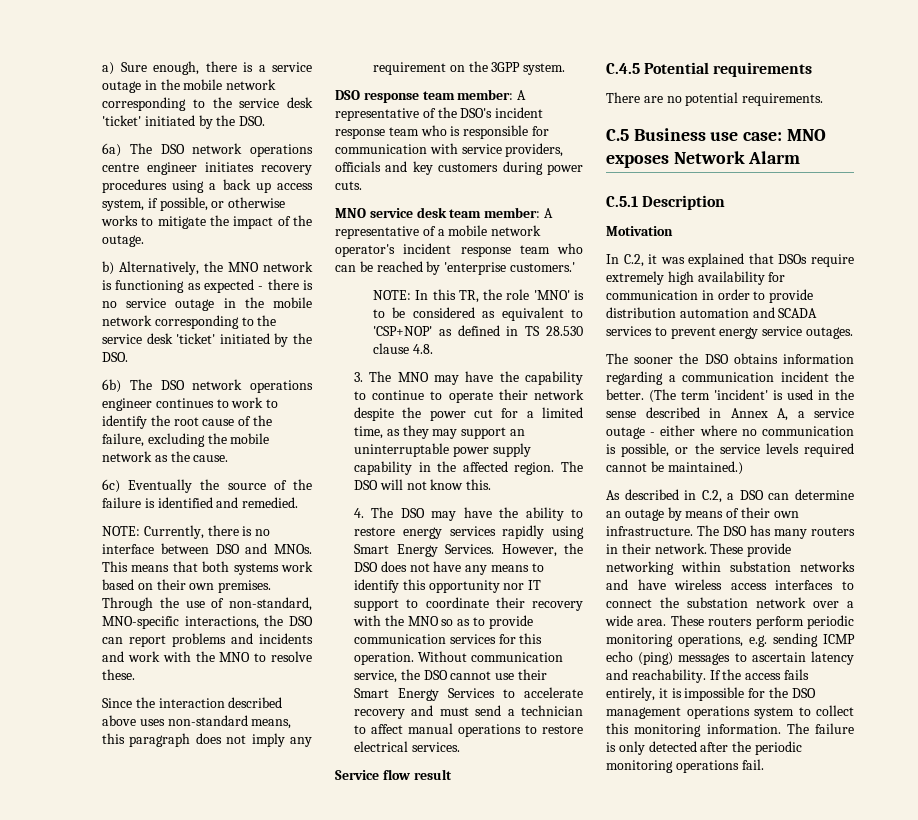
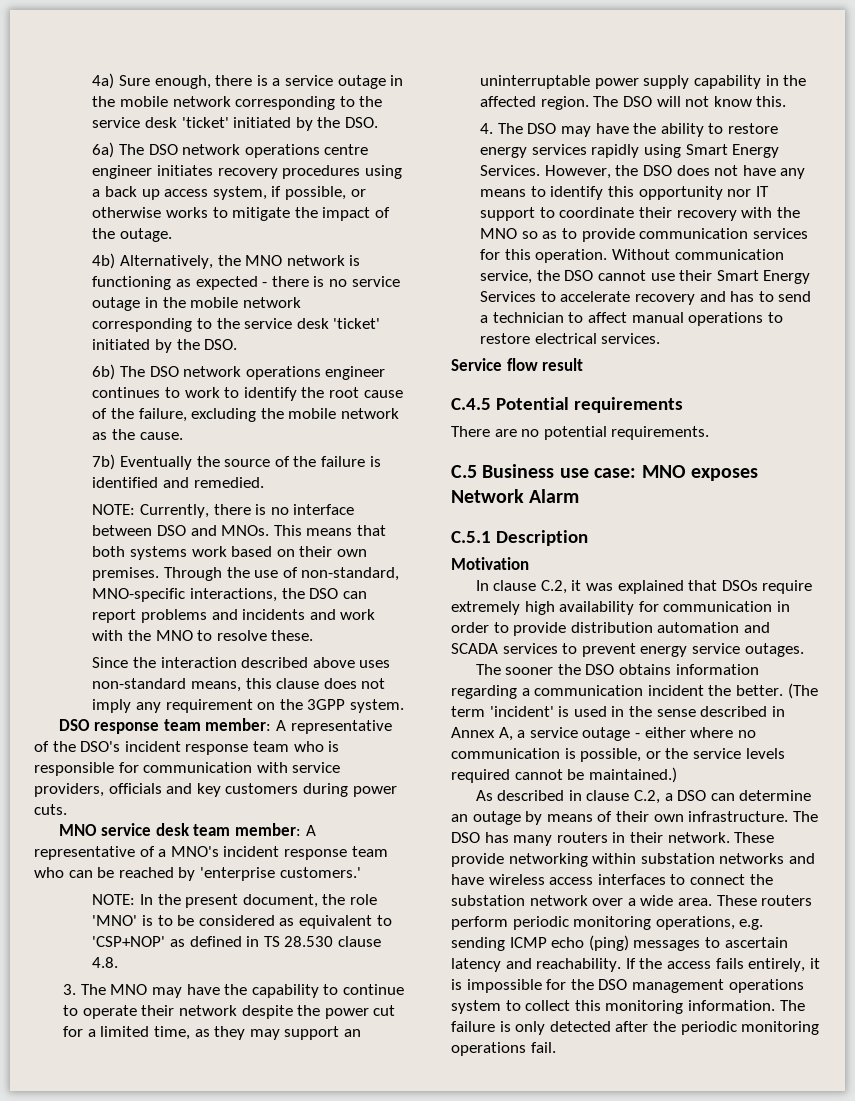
[102,62,115,75] a) -> [92,73,115,89] 4a)
[102,261,115,275] b) -> [92,253,116,269] 4b)
[102,479,121,493] 6c) -> [92,454,116,470] 7b)
[129,733,191,747] paragraph -> [276,678,320,689] clause
[448,225,542,236] [335,244,395,257] mobile network operator's -> [170,846,219,857] MNO's
[432,289,479,303] this TR, -> [157,894,318,908] the present document,
[439,707,469,716] must -> [730,291,774,302] has to
(619, 259) none -> [493,580,537,591] clause
(697, 495) none -> [586,790,630,801] clause

